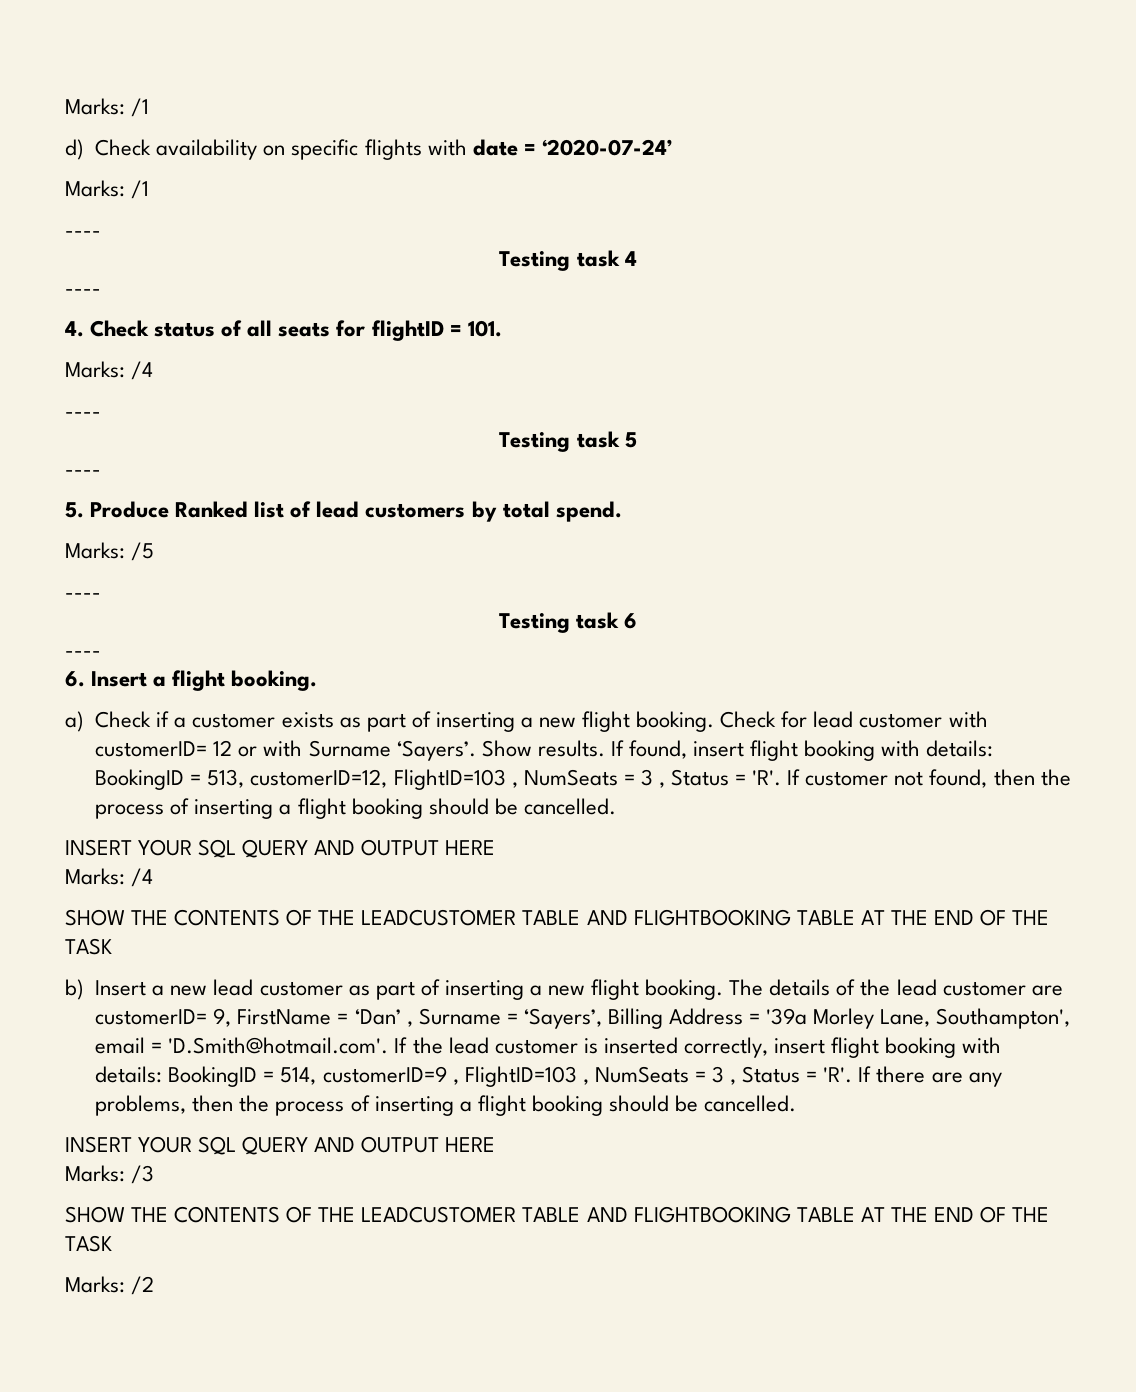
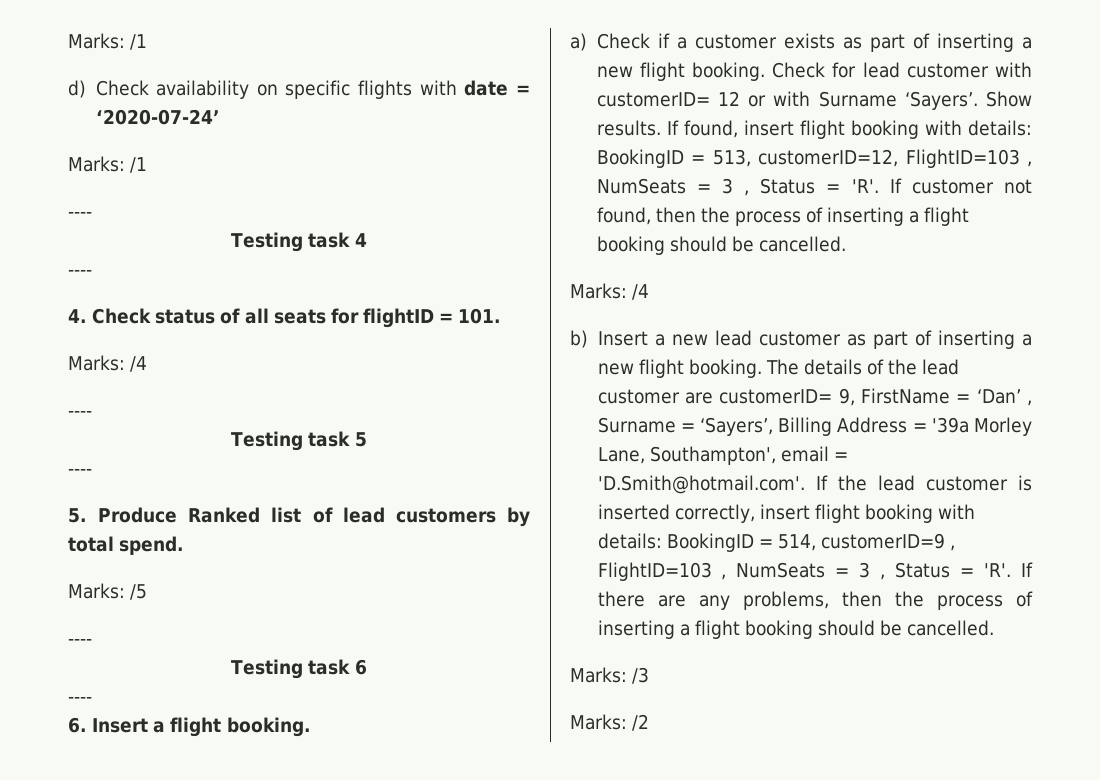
[65,839,496,858] [65,868,154,887] [65,909,1050,926] [65,938,112,955] INSERT YOUR SQL QUERY AND OUTPUT HERE // Marks: /4 // SHOW THE CONTENTS OF THE LEADCUSTOMER TABLE AND FLIGHTBOOKING TABLE AT THE END OF THE TASK -> [570,283,650,300] Marks: /4
[65,1136,496,1155] [65,1165,155,1184] [65,1206,1050,1223] [65,1235,112,1252] INSERT YOUR SQL QUERY AND OUTPUT HERE // Marks: /3 // SHOW THE CONTENTS OF THE LEADCUSTOMER TABLE AND FLIGHTBOOKING TABLE AT THE END OF THE TASK -> [570,667,650,684] Marks: /3

